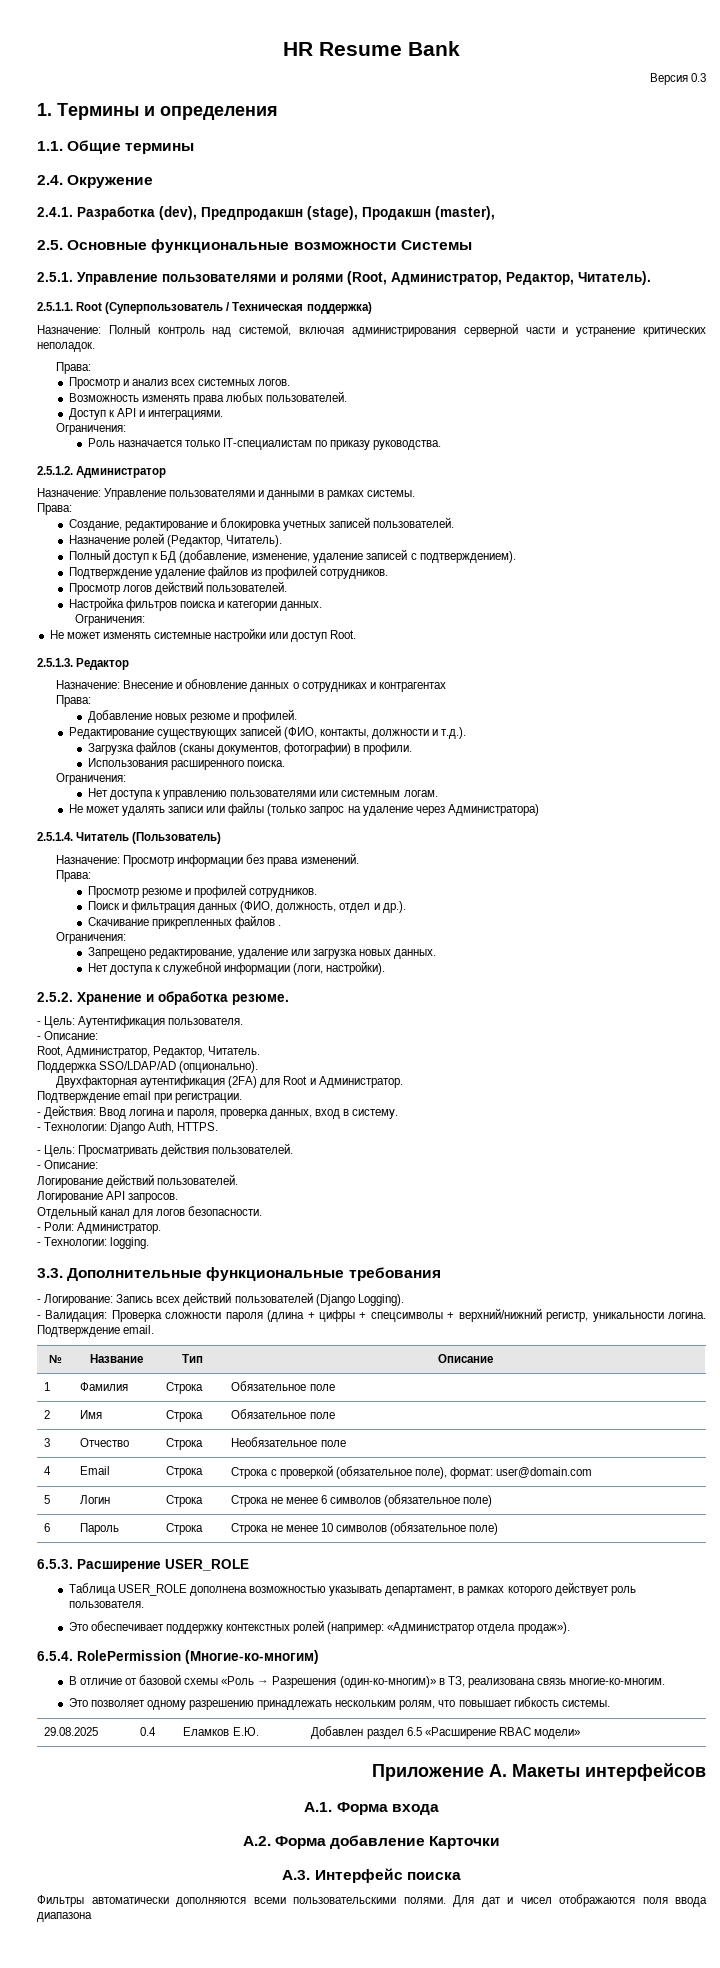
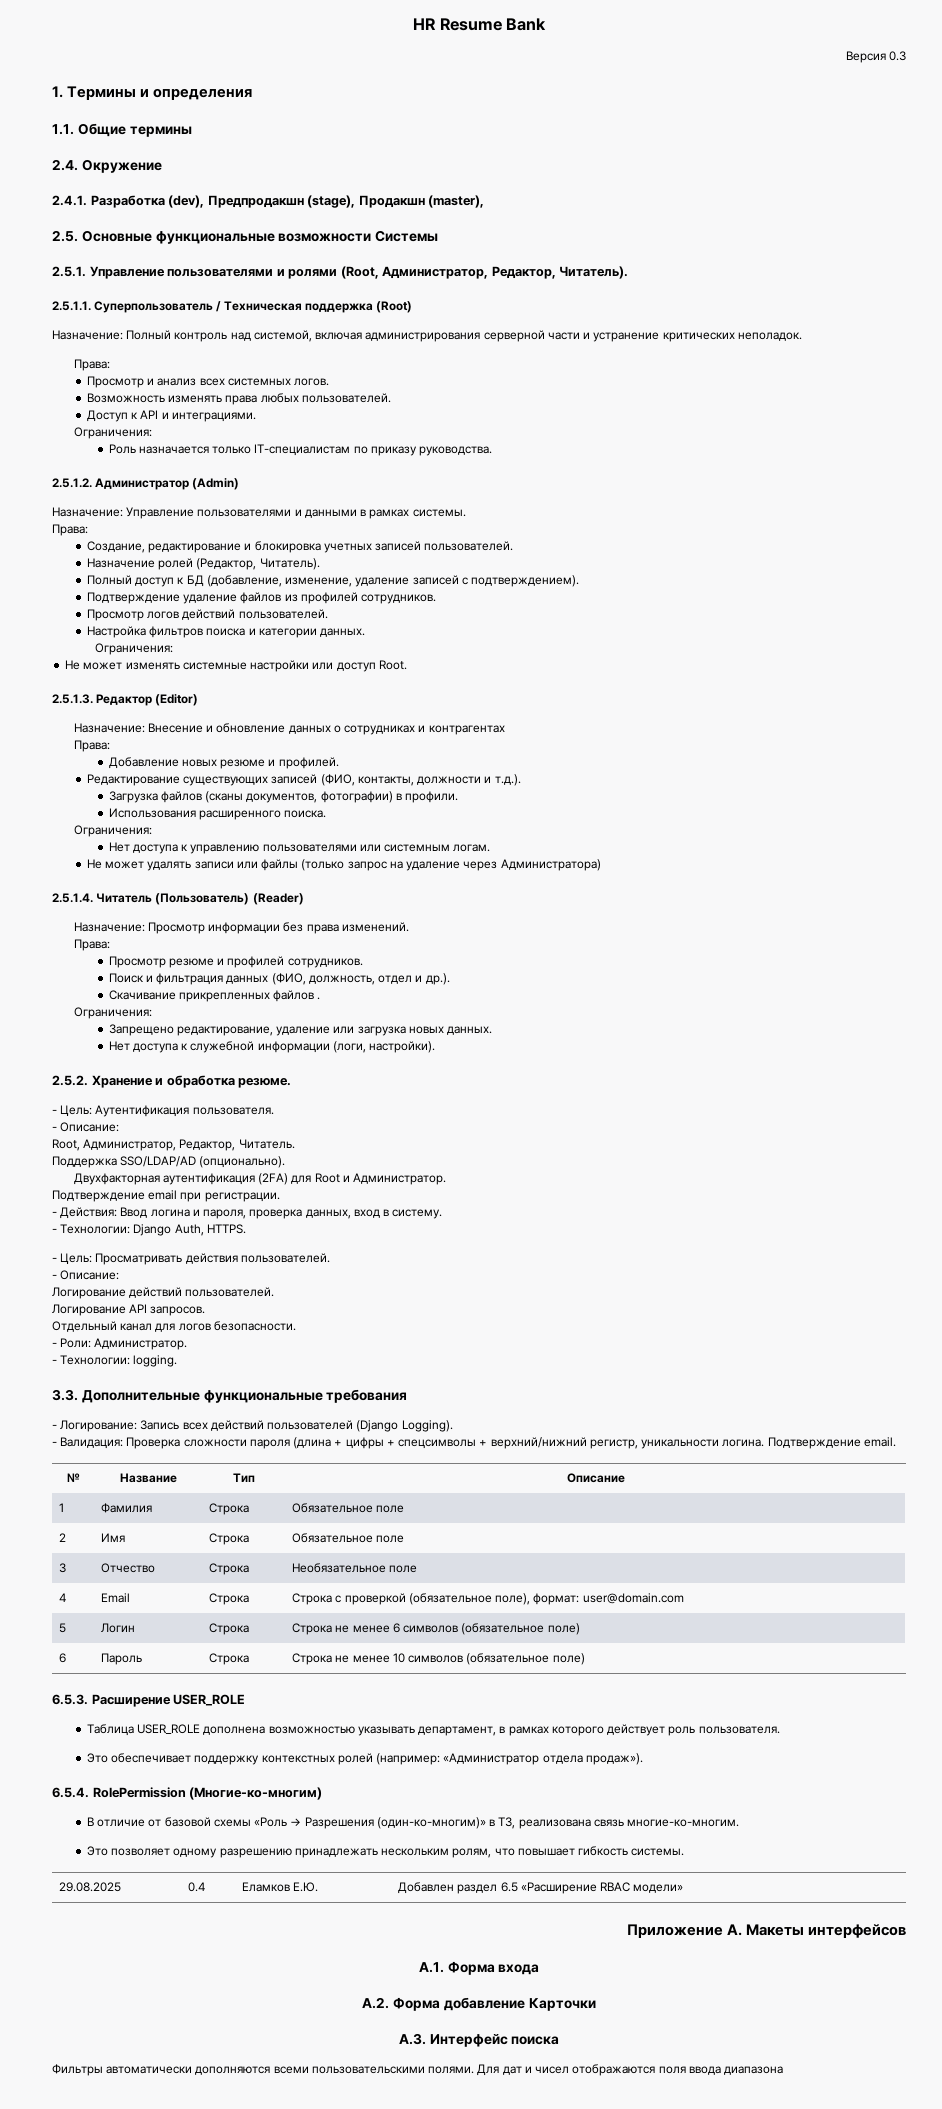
[76,302,372,314] Root (Суперпользователь / Техническая поддержка) -> [94,301,413,313] Суперпользователь / Техническая поддержка (Root)
(167, 472) none -> [192,478,240,490] (Admin)
(130, 664) none -> [155,694,199,706] (Editor)
(222, 838) none -> [252,893,304,905] (Reader)

